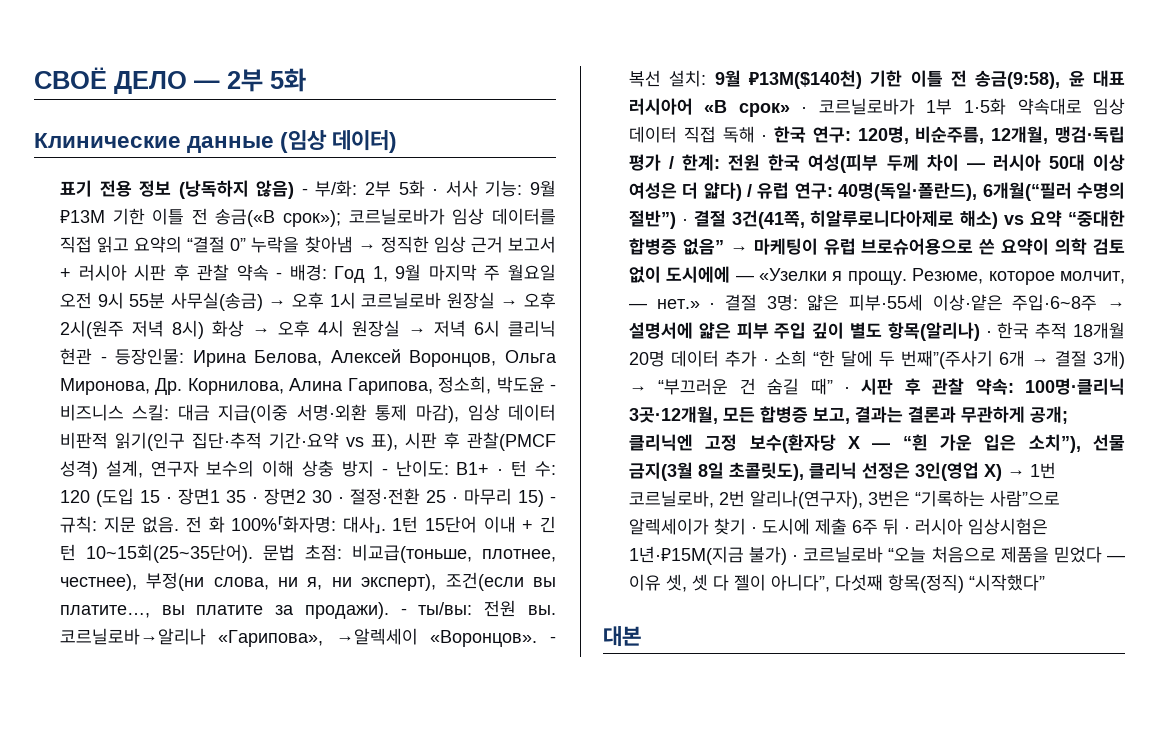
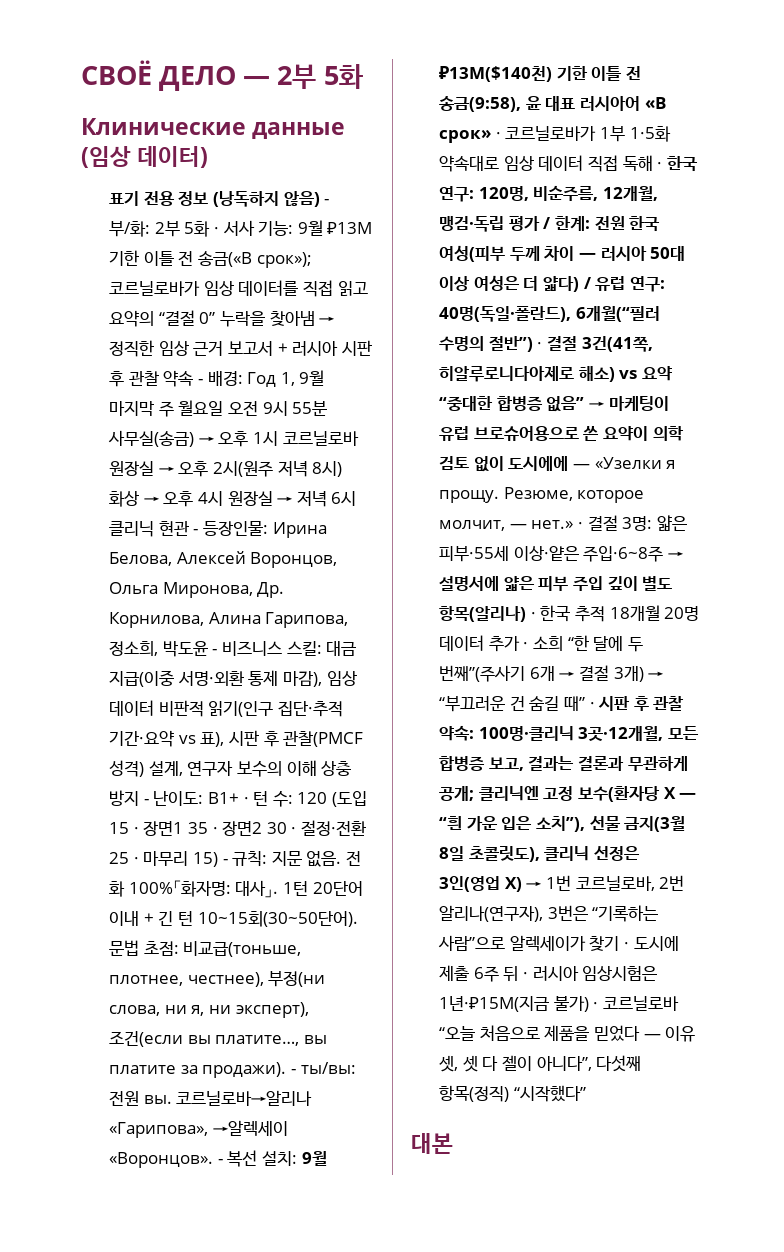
[425,516,478,533] 15단어 -> [312,881,363,896] 20단어
[85,544,253,563] 10~15회(25~35단어). -> [197,911,358,927] 10~15회(30~50단어).

